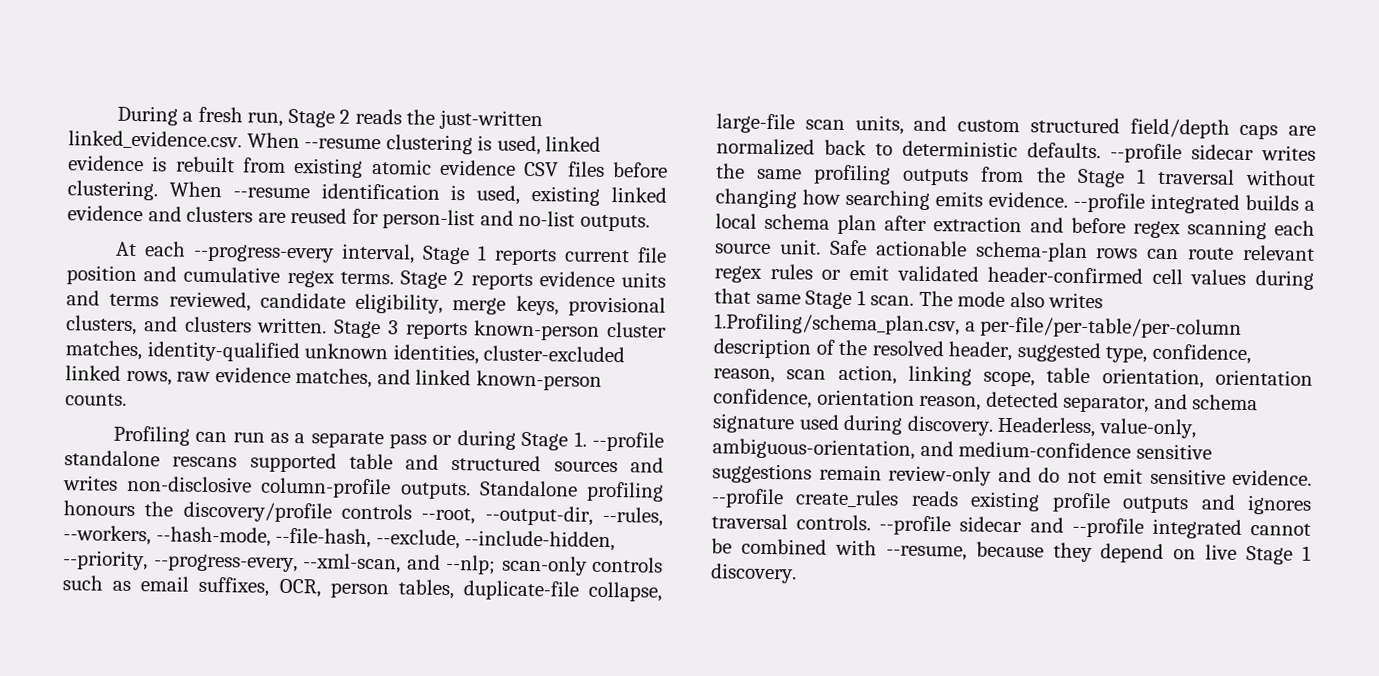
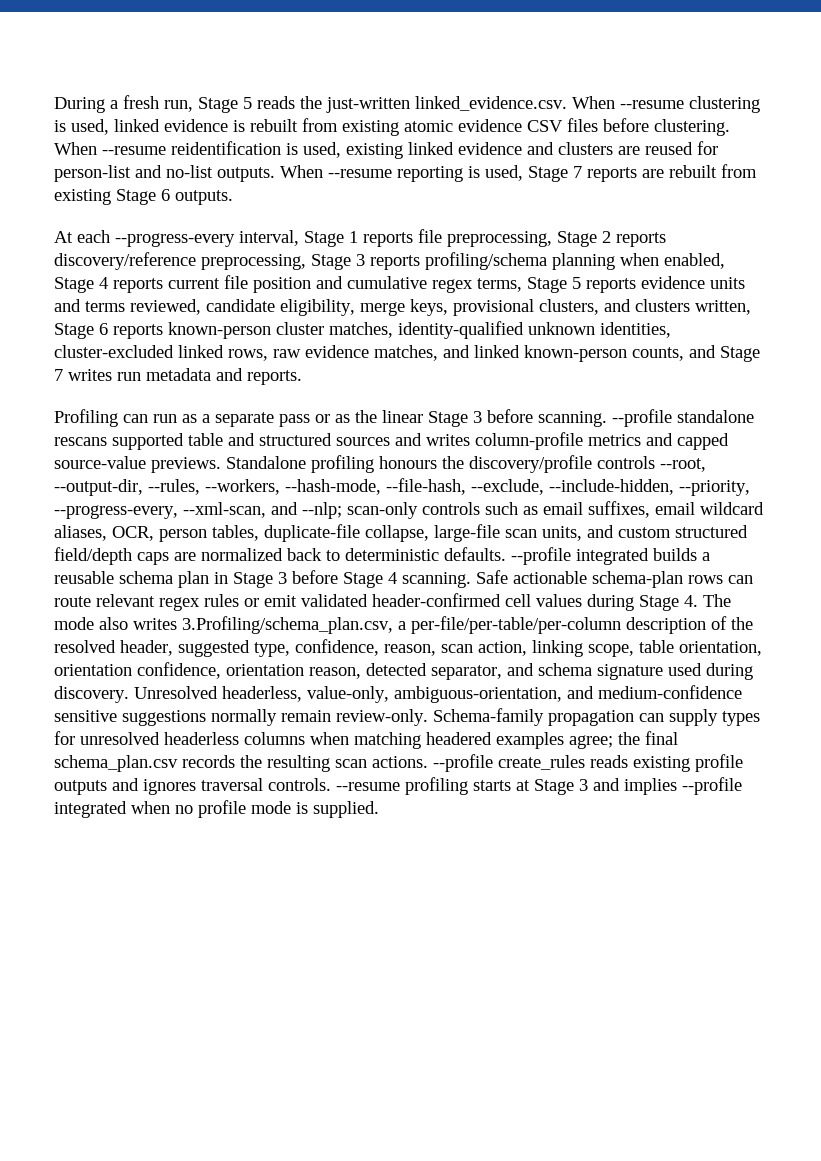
[339,109,351,124] 2 -> [243,97,252,109] 5
[320,183,440,200] identification -> [171,141,281,155] reidentification
(650, 223) none -> [280,164,757,182] [54,189,233,205] When --resume reporting is used, Stage 7 reports are rebuilt from existing Stage 6 outputs.
(557, 257) none -> [418,229,666,247] [54,252,725,270] [54,277,163,293] file preprocessing, Stage 2 reports discovery/reference preprocessing, Stage 3 reports profiling/schema planning when enabled, Stage 4 reports
[339,270,465,289] terms. Stage 2 -> [477,277,581,293] terms, Stage 5
[257,317,399,339] written. Stage 3 -> [695,300,751,315] [54,323,108,339] written, Stage 6
[65,393,127,406] counts. -> [632,345,760,362] [54,368,302,385] counts, and Stage 7 writes run metadata and reports.
[456,430,587,451] during Stage 1. -> [335,409,607,427] as the linear Stage 3 before scanning.
[127,475,471,500] non-disclosive column-profile outputs. -> [475,432,729,450] [54,456,221,473] column-profile metrics and capped source-value previews.
(270, 586) none -> [655,502,764,515] [54,525,107,541] email wildcard aliases,
[1191,144,1316,161] [716,163,1316,188] [715,188,1145,213] sidecar writes the same profiling outputs from the Stage 1 traversal without changing how searching emits evidence. --profile -> (571, 556) none
[715,213,757,229] local -> [54,571,114,584] reusable
[884,215,1315,240] [715,239,821,255] after extraction and before regex scanning each source unit. -> [214,570,471,588] in Stage 3 before Stage 4 scanning.
[714,288,915,310] that same Stage 1 scan. -> [639,595,698,611] Stage 4.
[714,313,960,336] 1.Profiling/schema_plan.csv, -> [182,616,393,634] 3.Profiling/schema_plan.csv,
[997,416,1097,438] Headerless, -> [134,686,302,702] Unresolved headerless,
[818,464,1312,486] remain review-only and do not emit sensitive evidence. -> [211,708,760,726] [54,731,678,749] [54,755,428,772] normally remain review-only. Schema-family propagation can supply types for unresolved headerless columns when matching headered examples agree; the final schema_plan.csv records the resulting scan actions.
[879,515,1311,539] [711,538,1311,565] [710,563,797,584] --profile sidecar and --profile integrated cannot be combined with --resume, because they depend on live Stage 1 discovery. -> [336,777,742,795] [54,800,379,818] --resume profiling starts at Stage 3 and implies --profile integrated when no profile mode is supplied.

